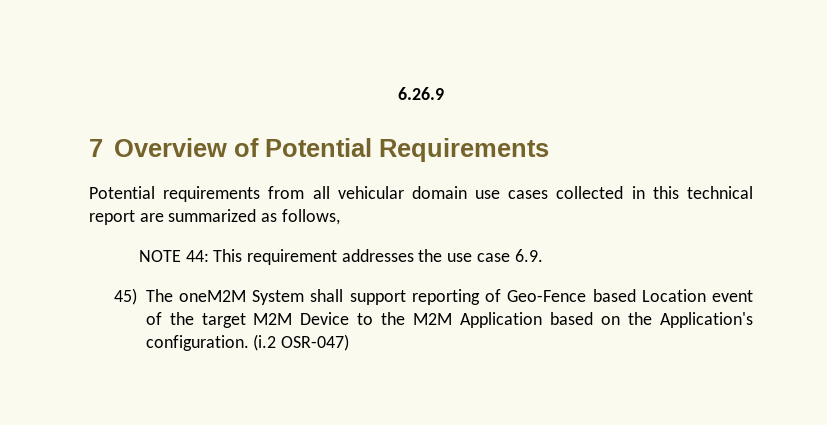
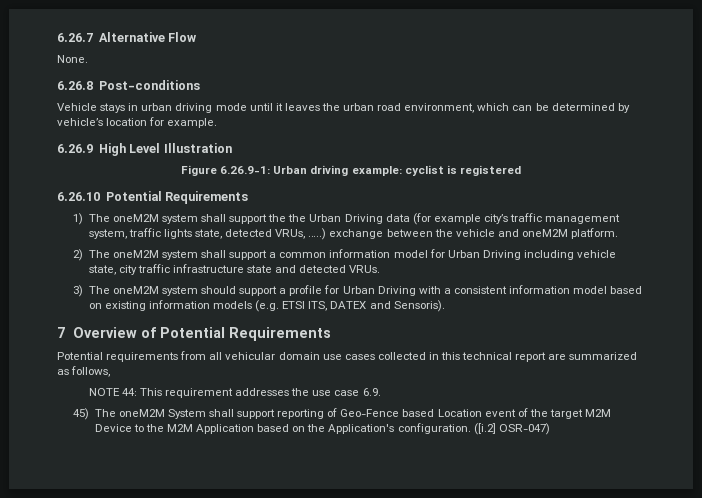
[398,87,444,100] 6.26.9 -> [57,32,197,42] [57,55,88,63] [57,80,200,90] [57,103,630,113] [57,117,218,128] [57,143,232,156] [181,165,521,176] [57,191,249,204] [72,213,621,225] [88,228,619,240] [72,249,617,261] [88,264,381,275] [72,285,643,297] [88,300,445,312] 6.26.7 Alternative Flow // None. // 6.26.8 Post-conditions // Vehicle stays in urban driving mode until it leaves the urban road environment, which can be determined by vehicle’s location for example. // 6.26.9 High Level Illustration // Figure 6.26.9-1: Urban driving example: cyclist is registered // 6.26.10 Potential Requirements // 1) The oneM2M system shall support the the Urban Driving data (for example city’s traffic management system, traffic lights state, detected VRUs, …..) exchange between the vehicle and oneM2M platform. // 2) The oneM2M system shall support a common information model for Urban Driving including vehicle state, city traffic infrastructure state and detected VRUs. // 3) The oneM2M system should support a profile for Urban Driving with a consistent information model based on existing information models (e.g. ETSI ITS, DATEX and Sensoris).
[253,334,277,351] (i.2 -> [473,423,496,435] ([i.2]

